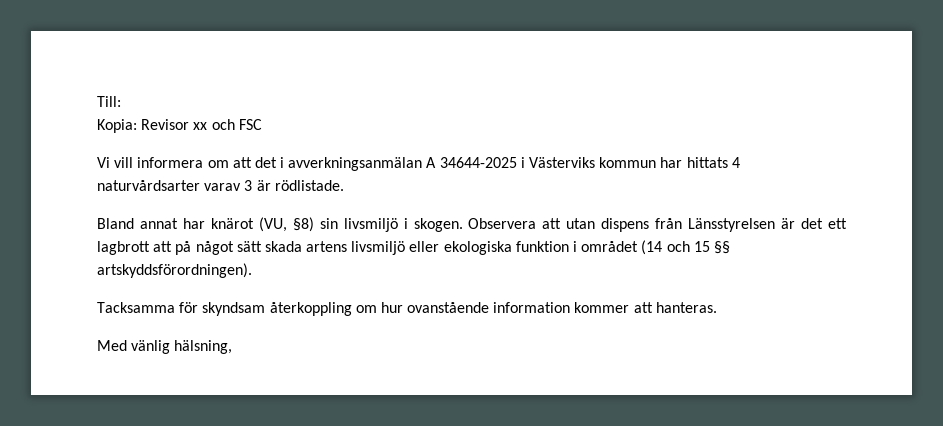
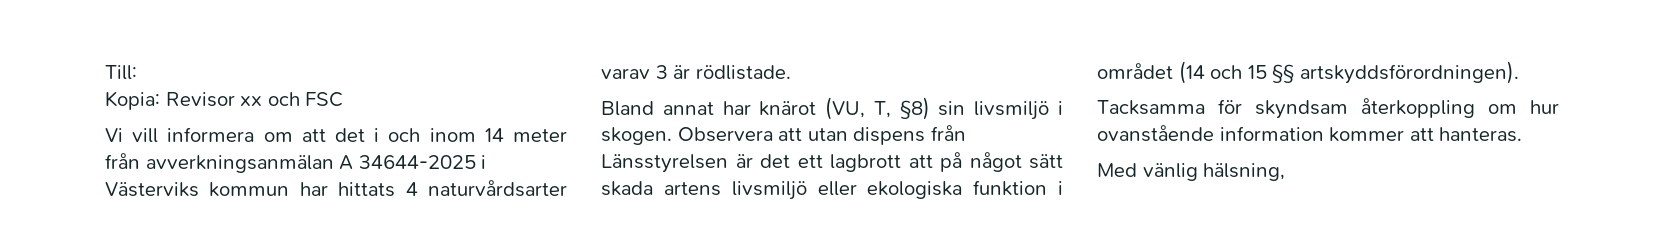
(285, 162) none -> [388,128,567,142] [105,153,140,169] och inom 14 meter från
(287, 224) none -> [873,101,891,118] T,

